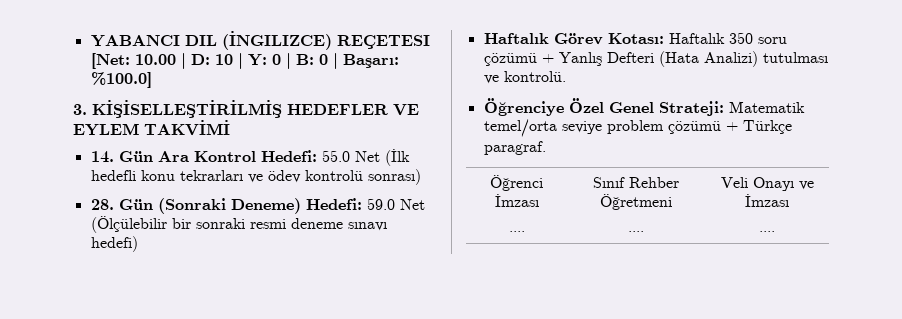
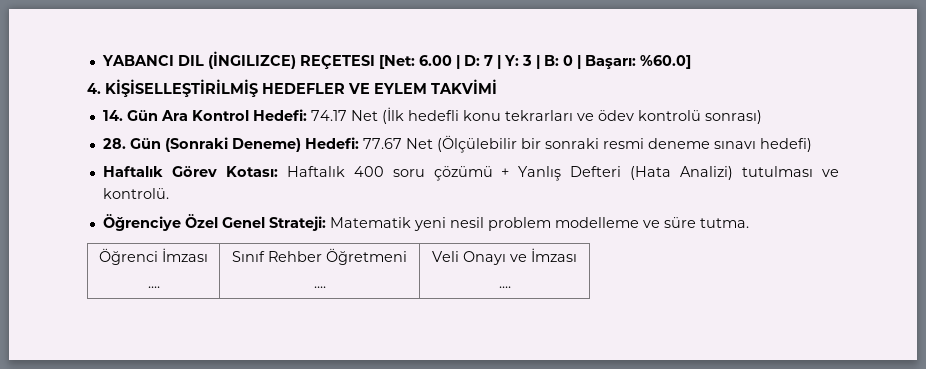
[134,54,176,65] 10.00 -> [418,55,452,66] 6.00
[214,54,233,65] 10 -> [483,55,493,66] 7
[271,54,281,65] 0 -> [521,55,532,66] 3
[90,72,152,88] [73,104,87,115] %100.0] // 3. -> [639,55,691,69] [87,83,101,94] %60.0] // 4.
[321,150,350,162] 55.0 -> [310,110,347,121] 74.17
[366,198,395,210] 59.0 -> [362,138,402,149] 77.67
[728,32,753,44] 350 -> [353,166,384,177] 400
[483,119,792,137] [483,141,546,155] temel/orta seviye problem çözümü + Türkçe paragraf. -> [413,217,749,231] yeni nesil problem modelleme ve süre tutma.

